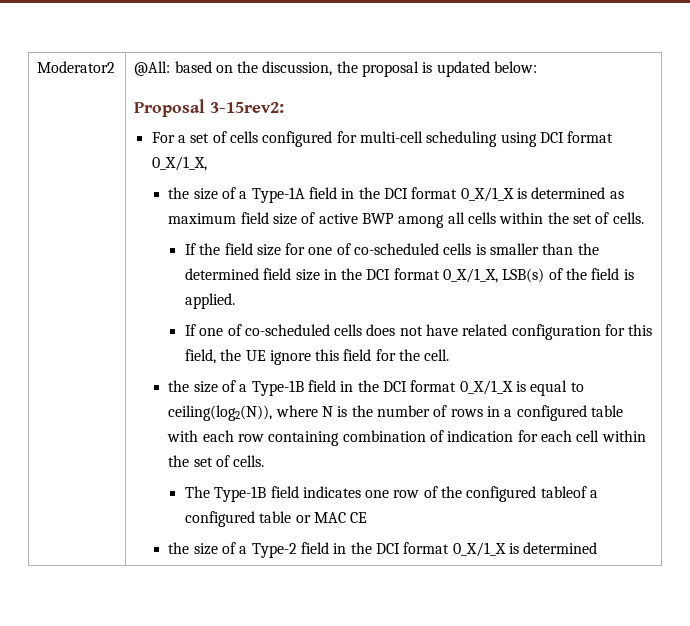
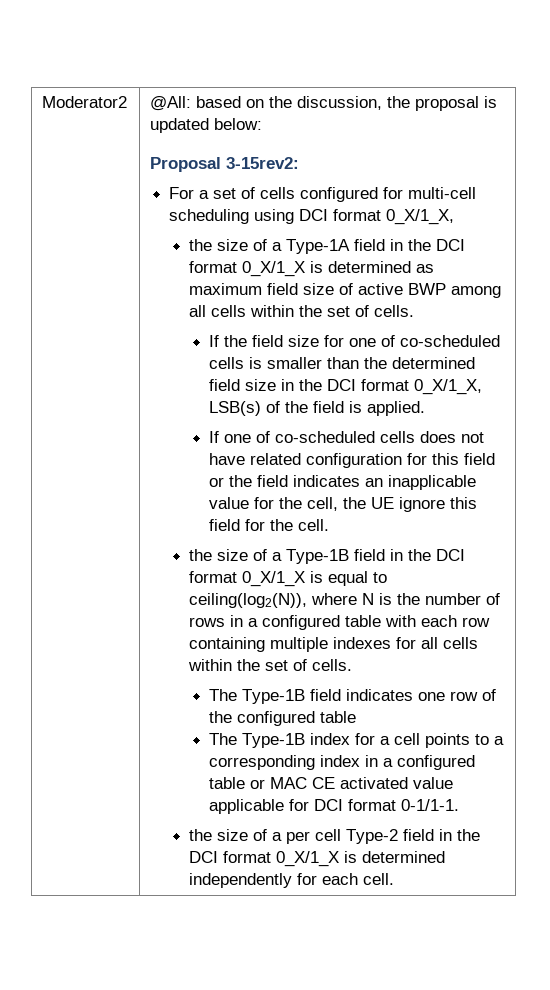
[184,349,216,364] field, -> [464,453,496,465] [209,475,477,490] [209,497,339,511] field or the field indicates an inapplicable value for the cell,
[342,430,600,442] combination of indication for each cell -> [270,637,479,652] multiple indexes for all cells
[540,486,587,498] tableof -> [320,711,357,723] [209,733,505,748] [209,755,379,770] table // The Type-1B index for a cell points to a corresponding index in
[168,542,248,555] // the size of a -> [340,777,454,789] [209,799,460,814] [189,829,342,844] activated value applicable for DCI format 0-1/1-1. // the size of a per cell
(598, 548) none -> [189,873,395,888] independently for each cell.

